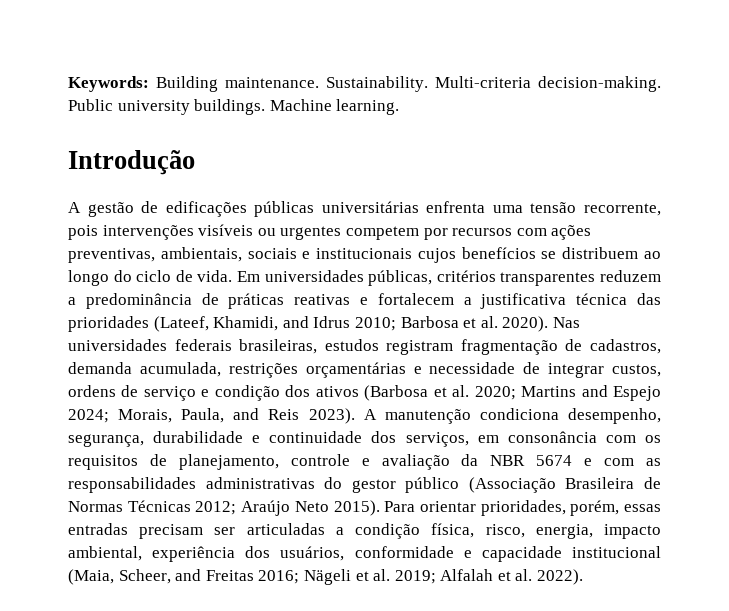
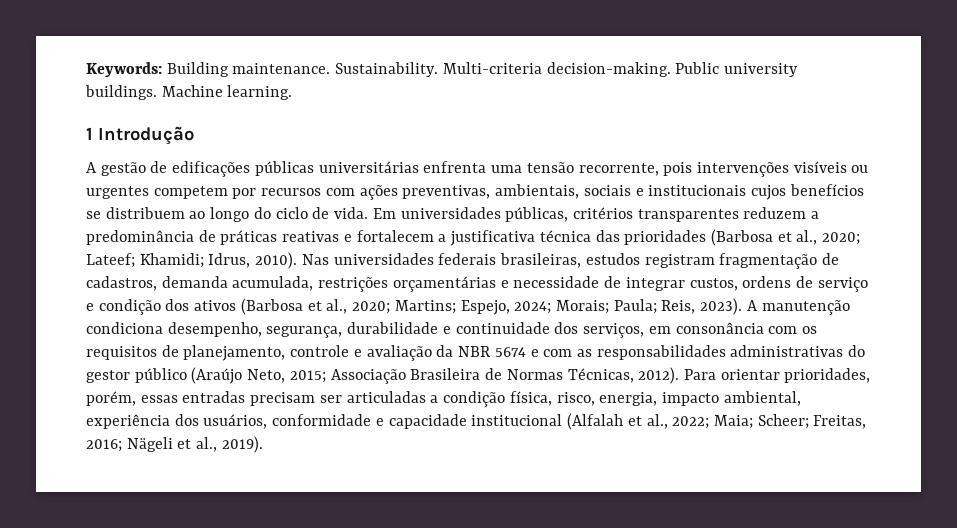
(400, 107) none -> [86,127,93,140] 1
[153,316,549,332] (Lateef, Khamidi, and Idrus 2010; Barbosa et al. 2020). -> [710,229,861,246] [86,252,298,269] (Barbosa et al., 2020; Lateef; Khamidi; Idrus, 2010).
[452,385,661,401] [68,408,300,423] al. 2020; Martins and Espejo 2024; Morais, Paula, and Reis -> [326,299,696,315] al., 2020; Martins; Espejo, 2024; Morais; Paula; Reis,
[468,477,661,493] [68,500,380,516] (Associação Brasileira de Normas Técnicas 2012; Araújo Neto 2015). -> [191,367,680,384] (Araújo Neto, 2015; Associação Brasileira de Normas Técnicas, 2012).
[68,569,584,585] (Maia, Scheer, and Freitas 2016; Nägeli et al. 2019; Alfalah et al. 2022). -> [567,413,867,430] [86,436,263,453] (Alfalah et al., 2022; Maia; Scheer; Freitas, 2016; Nägeli et al., 2019).

